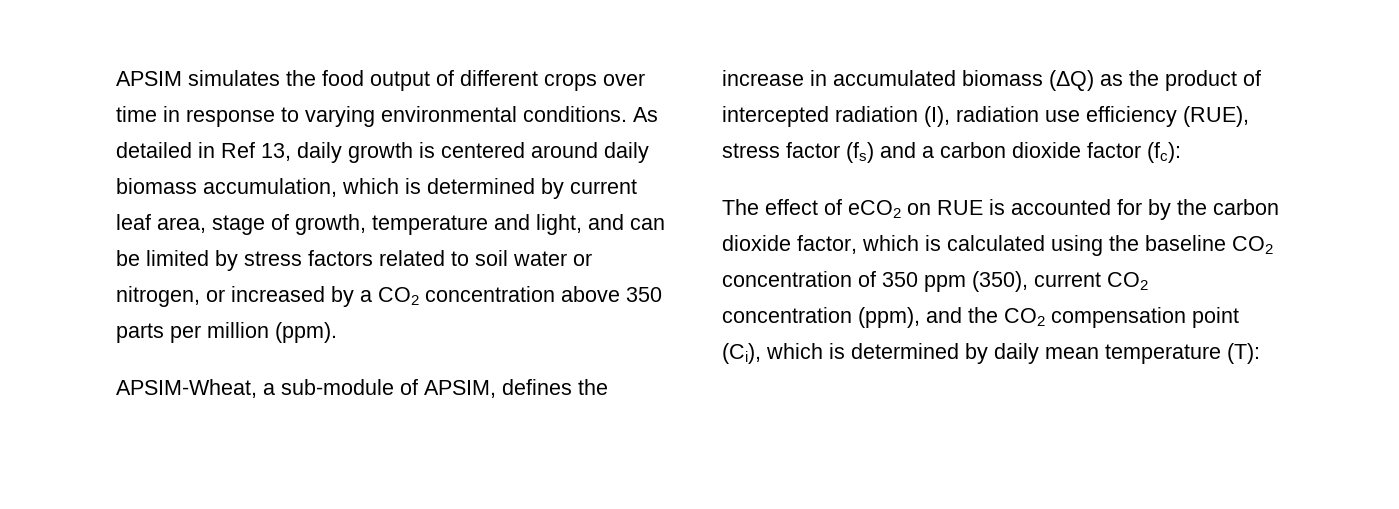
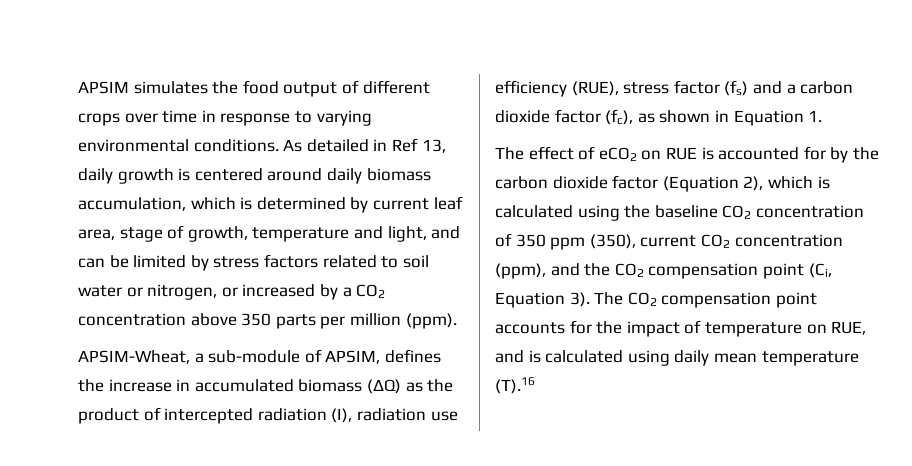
[1147,142,1181,163] (fc): -> [605,109,823,126] (fc), as shown in Equation 1.
[797,235,857,254] factor, -> [612,175,764,192] factor (Equation 2),
[722,343,988,364] (Ci), which is determined by -> [808,263,832,278] [495,292,817,308] [495,320,867,337] [495,350,670,366] (Ci, Equation 3). The CO2 compensation point accounts for the impact of temperature on RUE, and is calculated using
[1227,343,1260,364] (T): -> [495,377,535,394] (T).16

